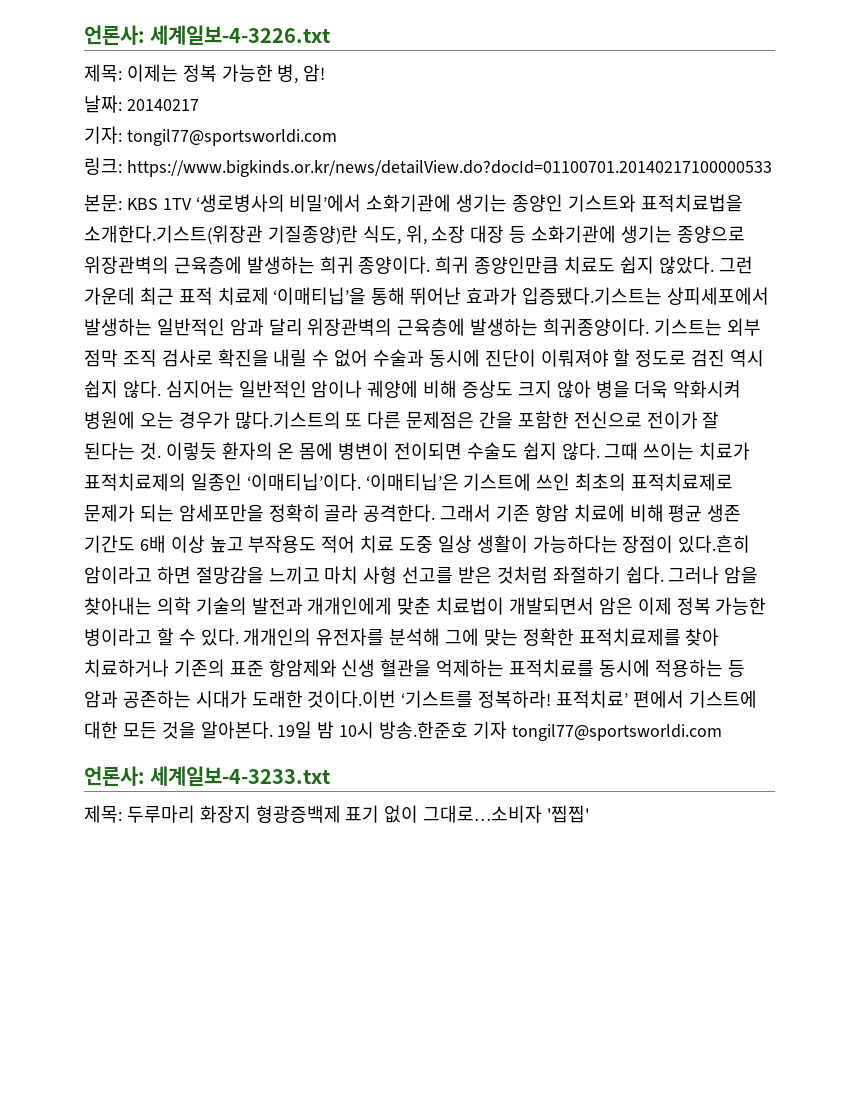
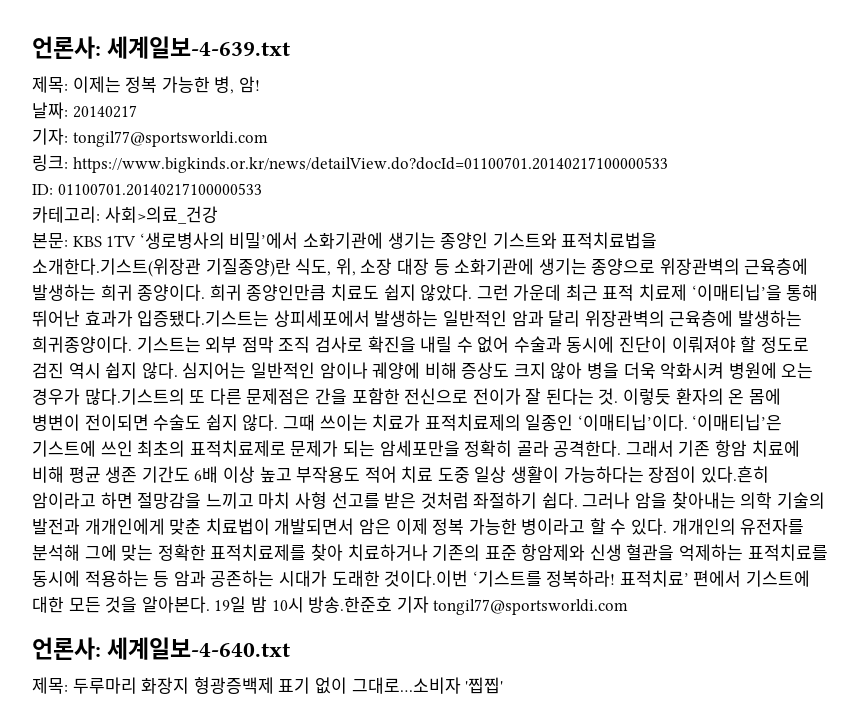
[84,25,332,45] 언론사: 세계일보-4-3226.txt -> [32,36,291,59] 언론사: 세계일보-4-639.txt
(772, 168) none -> [32,183,262,196] [32,206,218,224] // ID: 01100701.20140217100000533 // 카테고리: 사회>의료_건강
[150,766,332,786] 세계일보-4-3233.txt -> [107,637,291,660] 세계일보-4-640.txt

